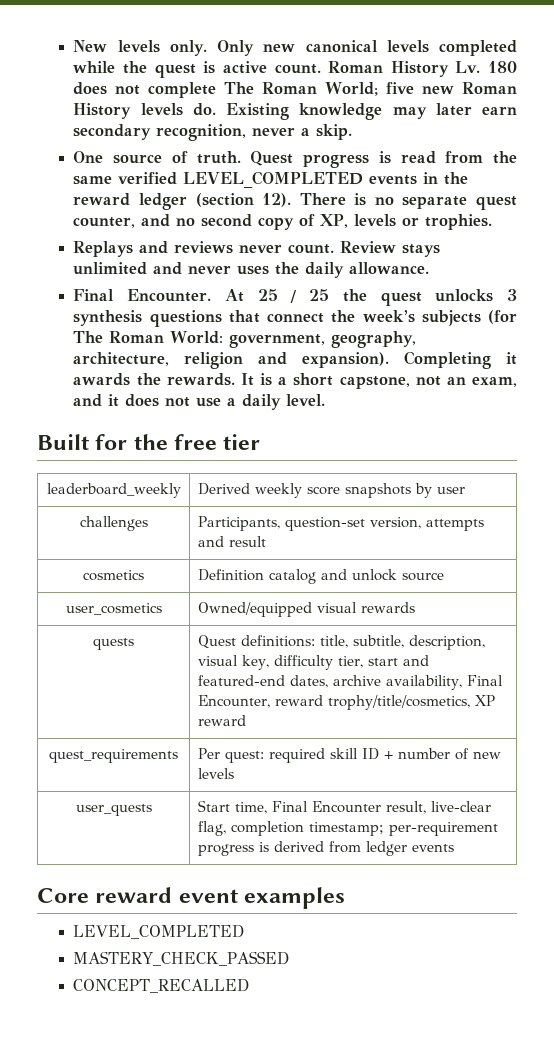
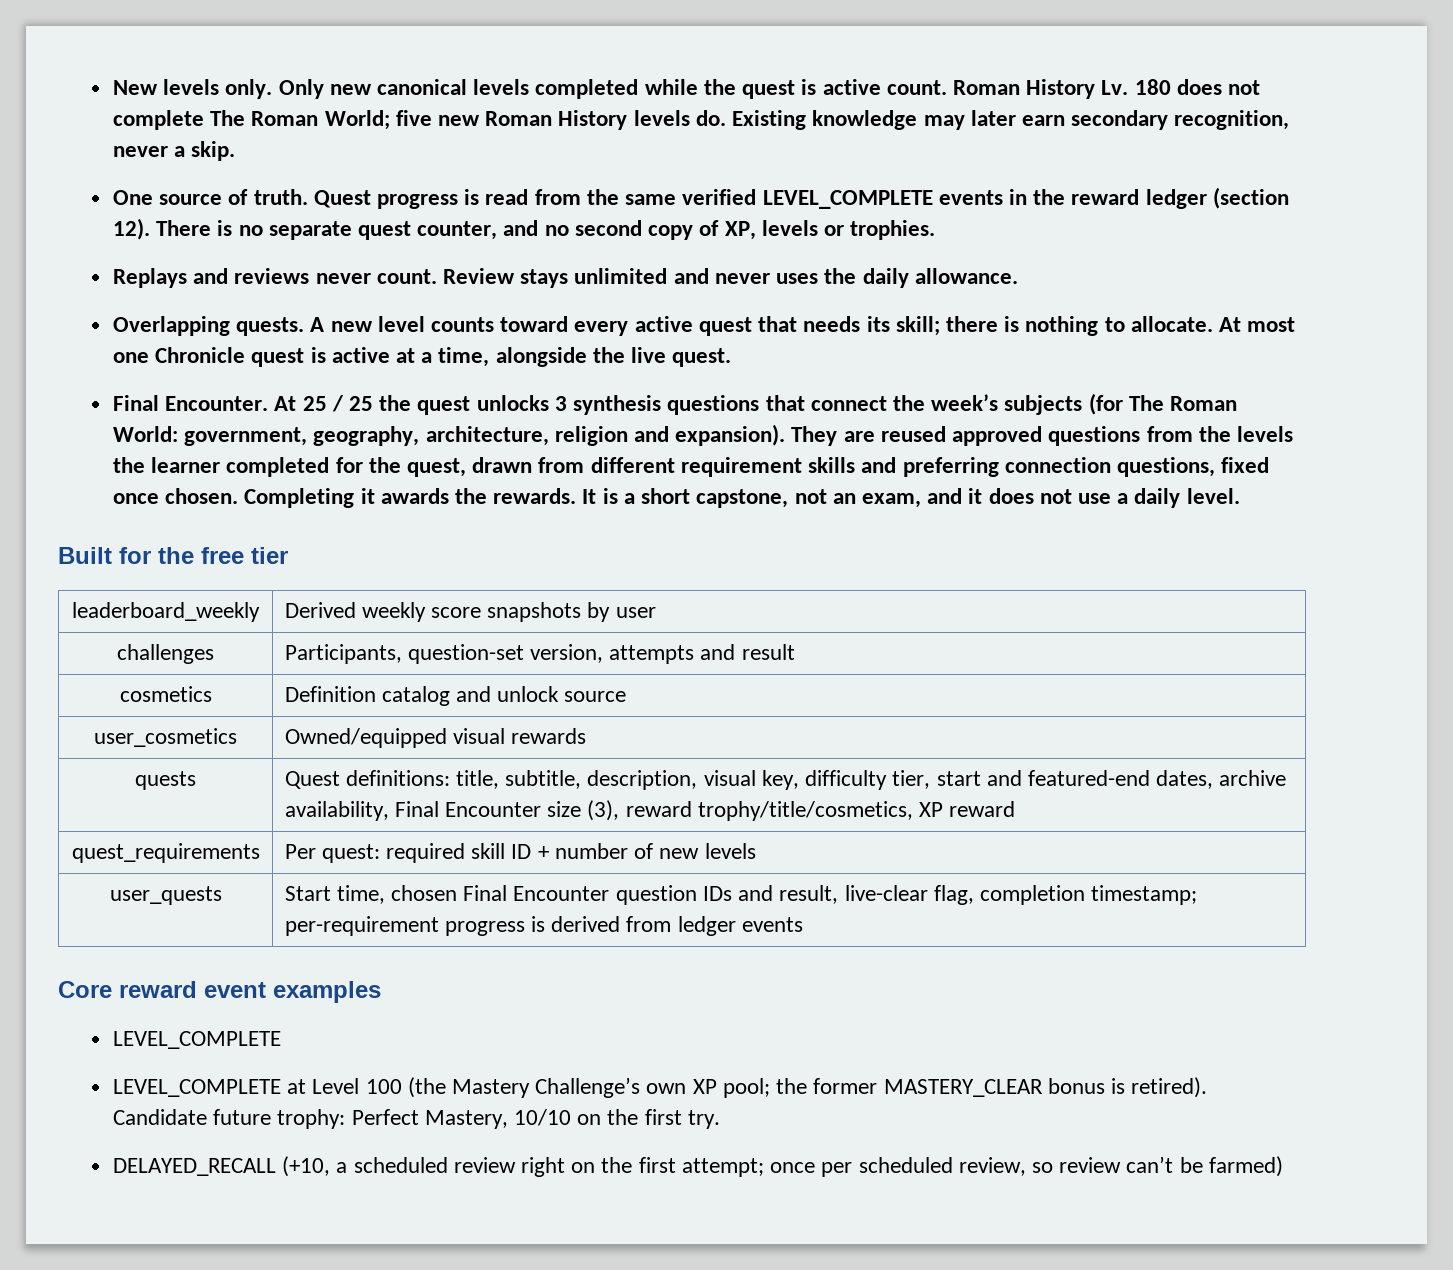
[183,171,364,188] LEVEL_COMPLETED -> [762,190,933,209] LEVEL_COMPLETE
(430, 268) none -> [112,316,1296,336] [112,347,732,367] // Overlapping quests. A new level counts toward every active quest that needs its skill; there is nothing to allocate. At most one Chronicle quest is active at a time, alongside the live quest.
(390, 360) none -> [791,426,1293,446] [112,457,1270,477] [112,488,239,504] They are reused approved questions from the levels the learner completed for the quest, drawn from different requirement skills and preferring connection questions, fixed once chosen.
[197,695,270,708] Encounter, -> [445,800,620,821] Encounter size (3),
[271,801,381,813] Final Encounter -> [391,885,774,905] chosen Final Encounter question IDs and
[73,924,245,939] [73,951,290,966] [73,978,250,993] LEVEL_COMPLETED // MASTERY_CHECK_PASSED // CONCEPT_RECALLED -> [112,1031,281,1049] [112,1077,1208,1098] [112,1109,720,1129] [112,1156,1283,1177] LEVEL_COMPLETE // LEVEL_COMPLETE at Level 100 (the Mastery Challenge’s own XP pool; the former MASTERY_CLEAR bonus is retired). Candidate future trophy: Perfect Mastery, 10/10 on the first try. // DELAYED_RECALL (+10, a scheduled review right on the first attempt; once per scheduled review, so review can’t be farmed)

